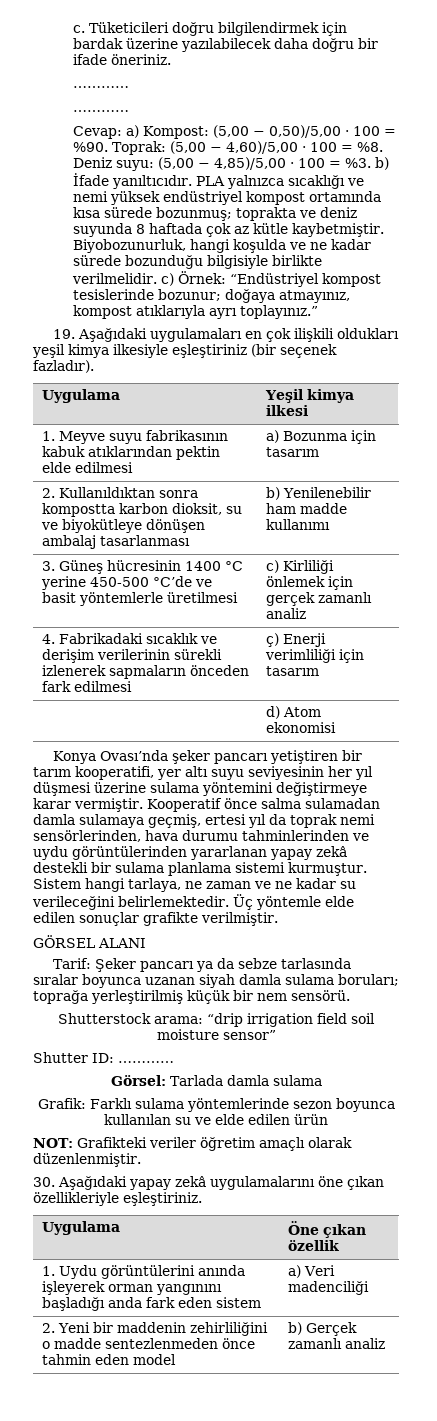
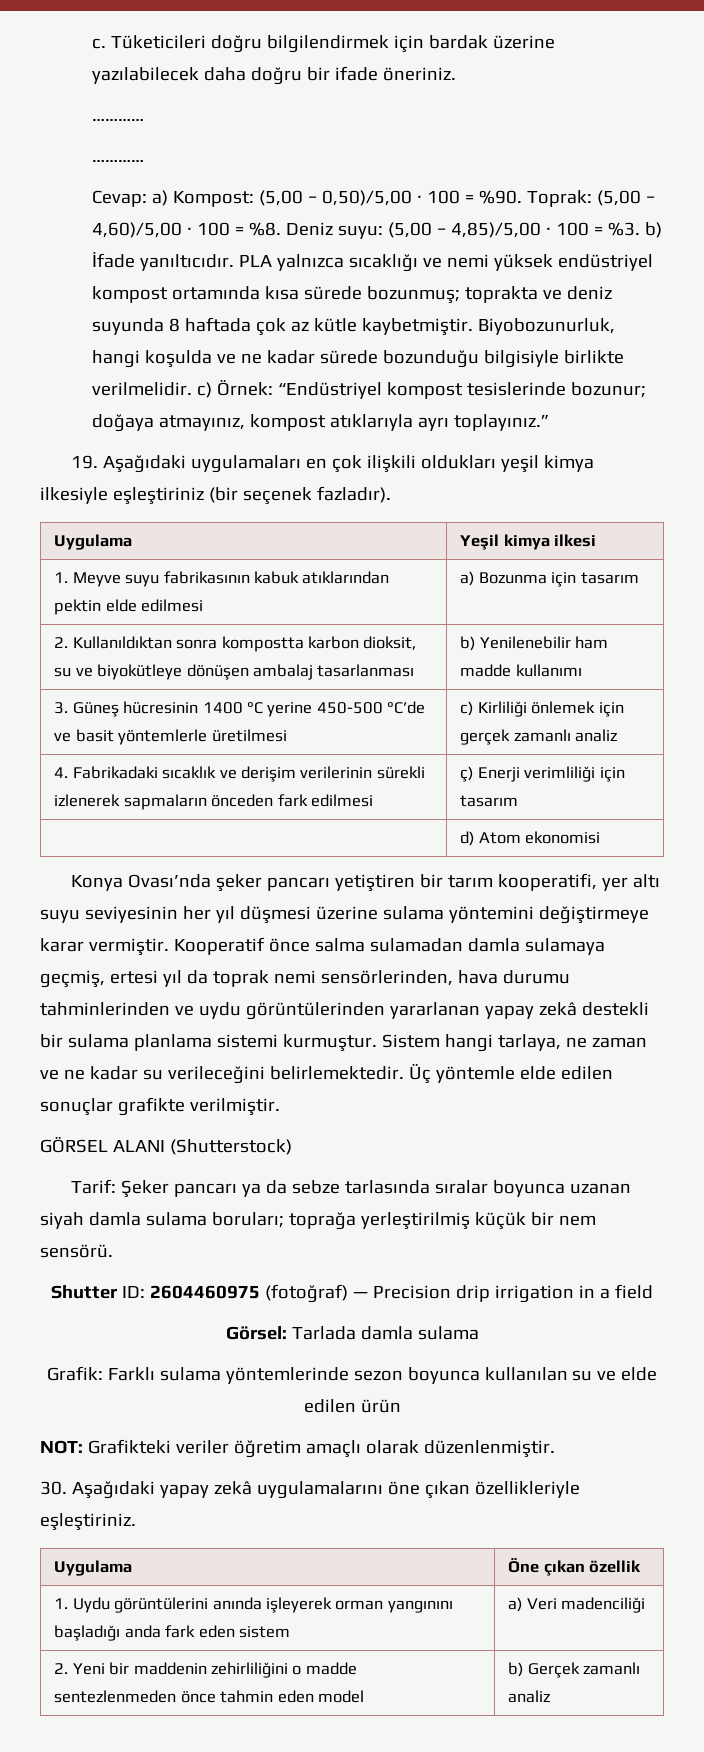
(146, 943) none -> [169,1139,292,1155] (Shutterstock)
[58,1013,375,1027] [156,1029,276,1040] [33,1052,174,1063] Shutterstock arama: “drip irrigation field soil moisture sensor” // Shutter ID: ………… -> [51,1284,653,1303] Shutter ID: 2604460975 (fotoğraf) — Precision drip irrigation in a field

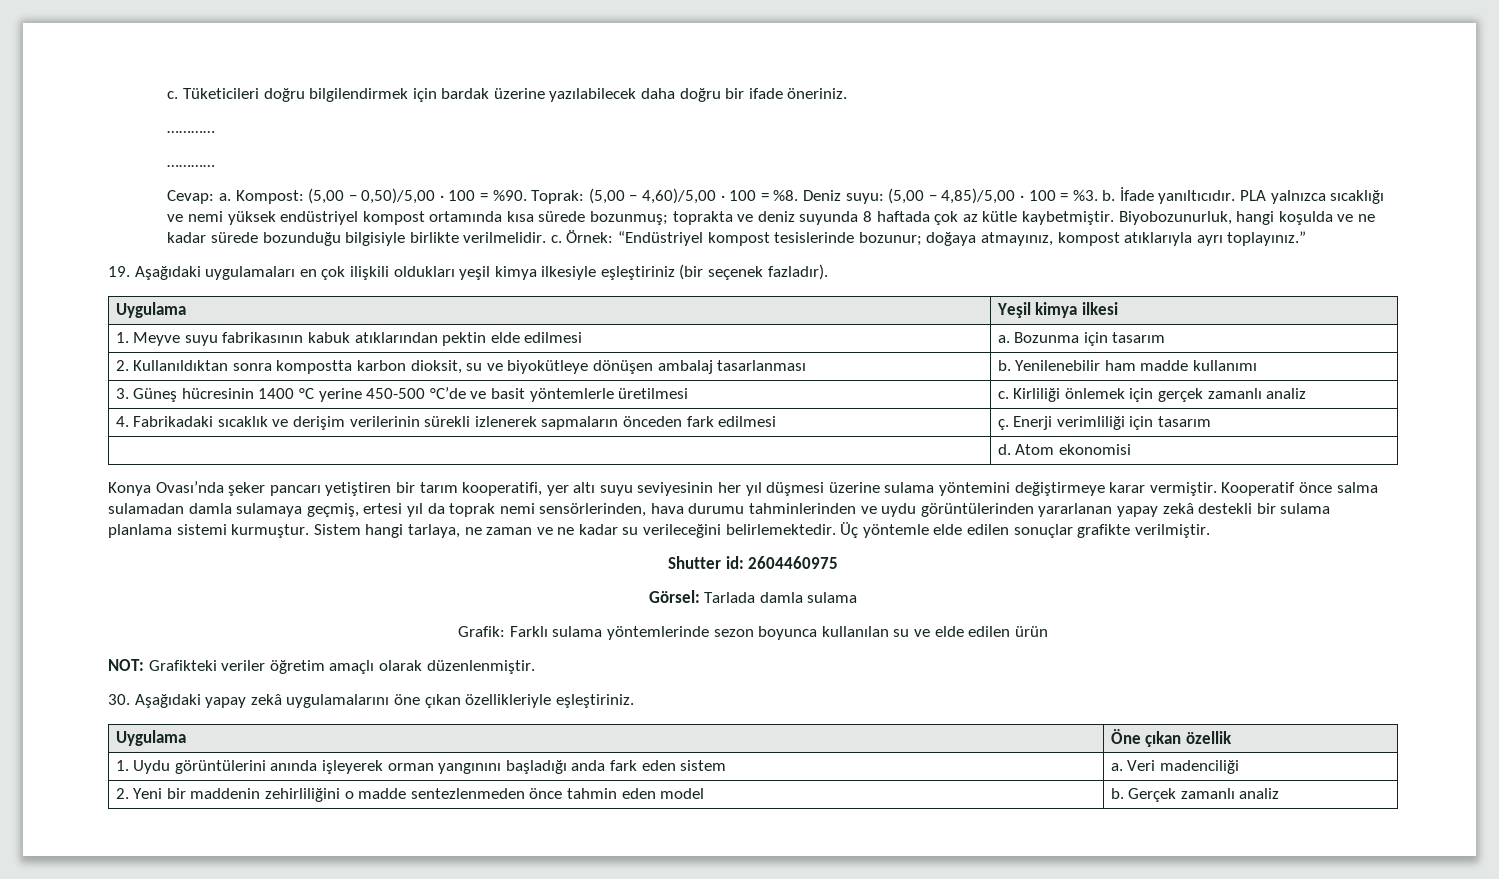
[151,190,168,206] a) -> [218,193,231,201] a.
[644,222,662,238] b) -> [1102,190,1116,201] b.
[196,382,212,398] c) -> [550,235,562,243] c.
[460,571,475,586] a) -> [997,335,1010,343] a.
[460,636,476,651] b) -> [997,360,1011,371] b.
[460,701,474,716] c) -> [997,391,1009,399] c.
[460,766,474,782] ç) -> [997,419,1009,430] ç.
[460,831,475,846] d) -> [997,444,1011,455] d.
[40,1137,292,1155] [71,1179,631,1198] [40,1212,596,1230] [40,1244,113,1258] // GÖRSEL ALANI (Shutterstock) // Tarif: Şeker pancarı ya da sebze tarlasında sıralar boyunca uzanan siyah damla sulama boruları; toprağa yerleştirilmiş küçük bir nem sensörü. -> (1210, 531) none
[122,1286,146,1298] ID: -> [725,556,744,569] id:
[265,1284,653,1303] (fotoğraf) — Precision drip irrigation in a field -> (839, 562) none
[508,1597,523,1612] a) -> [1110,763,1123,771] a.
[508,1662,524,1677] b) -> [1110,788,1124,799] b.

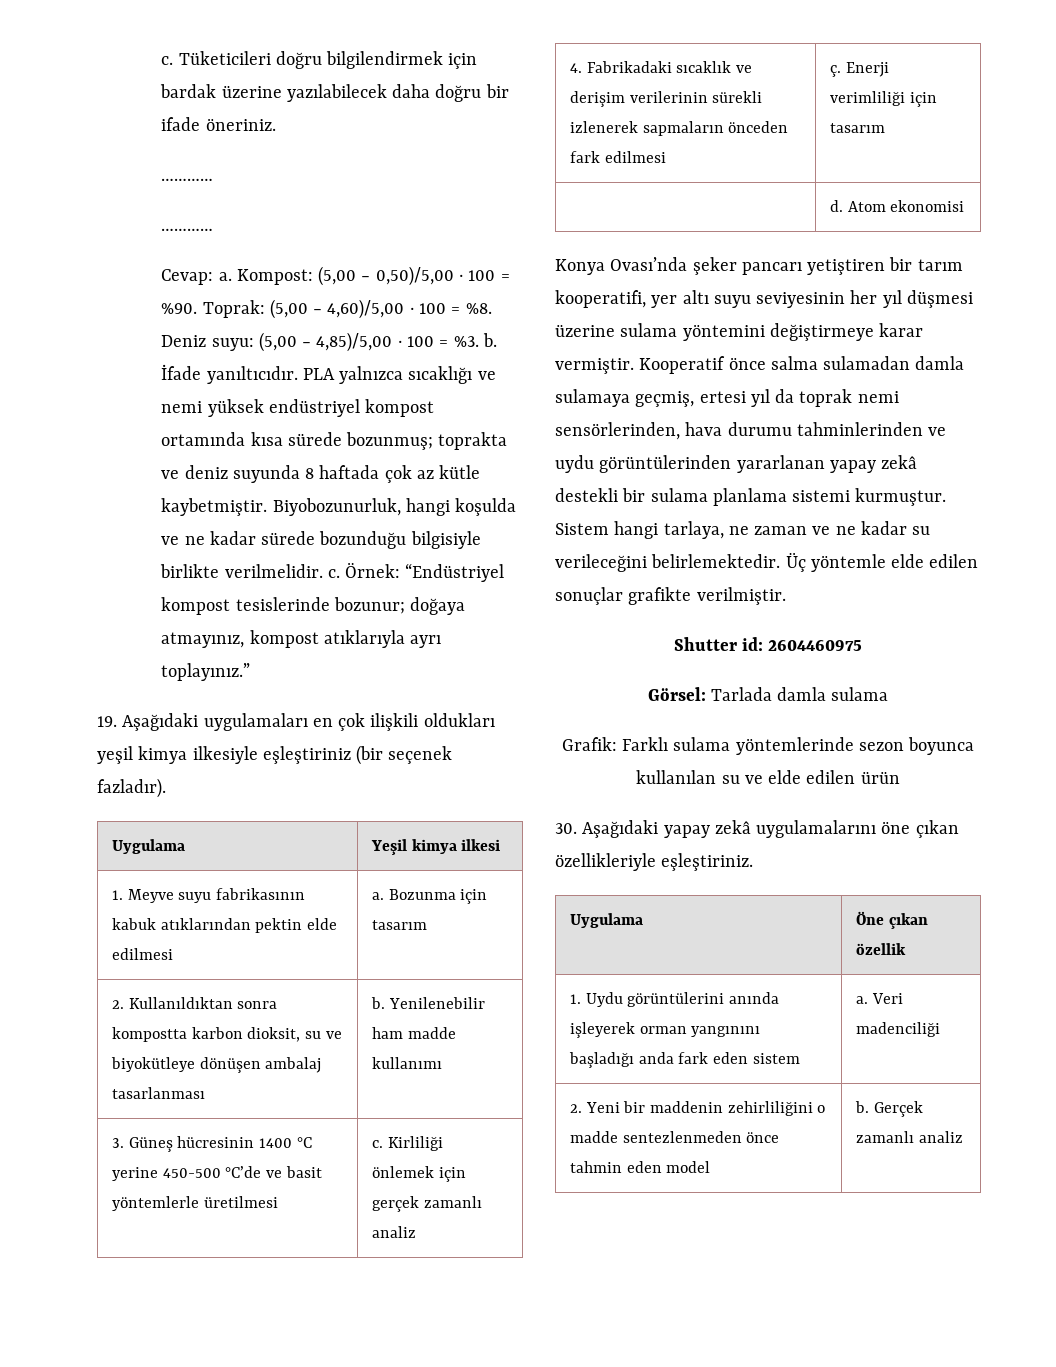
[108,659,535,674] // NOT: Grafikteki veriler öğretim amaçlı olarak düzenlenmiştir. -> (900, 777) none

